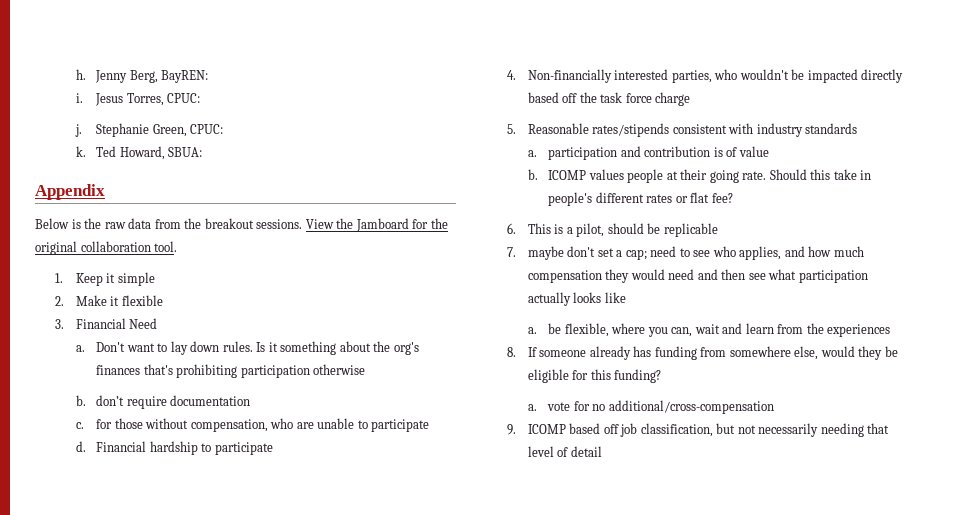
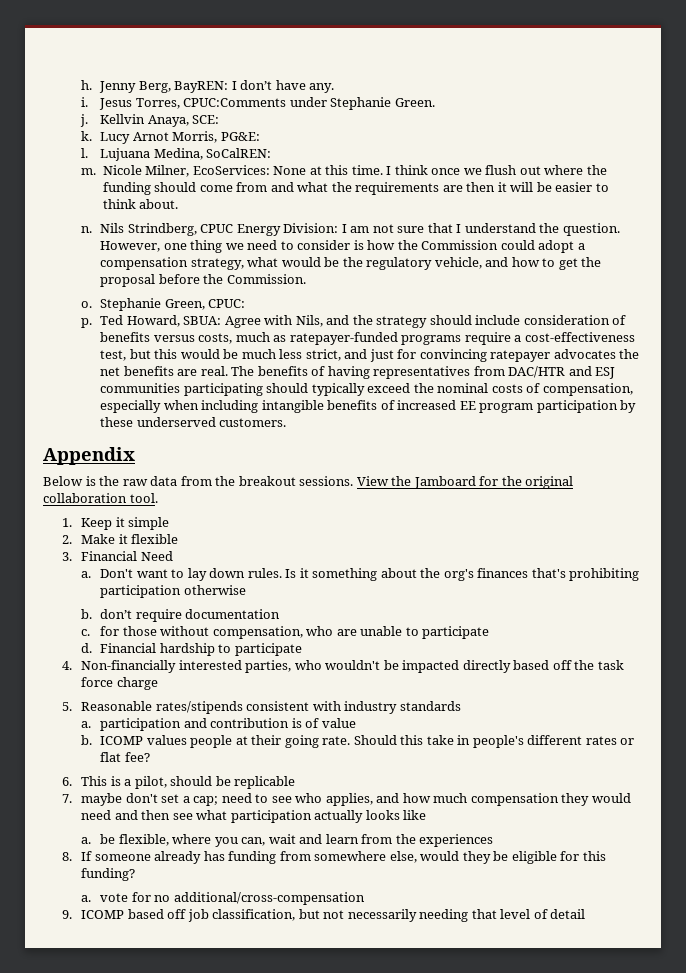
(209, 76) none -> [231,80,335,93] I don’t have any.
[167,93,201,103] [74,124,82,137] CPUC: // j. -> [183,97,435,110] [80,114,220,127] [81,131,260,144] [81,148,272,161] [81,165,607,177] [102,182,609,195] [102,199,179,209] [81,223,620,236] [100,240,585,253] [100,257,602,270] [100,274,306,287] [81,301,93,308] CPUC:Comments under Stephanie Green. // j. Kellvin Anaya, SCE: // k. Lucy Arnot Morris, PG&E: // l. Lujuana Medina, SoCalREN: // m. Nicole Milner, EcoServices: None at this time. I think once we flush out where the funding should come from and what the requirements are then it will be easier to think about. // n. Nils Strindberg, CPUC Energy Division: I am not sure that I understand the question. However, one thing we need to consider is how the Commission could adopt a compensation strategy, what would be the regulatory vehicle, and how to get the proposal before the Commission. // o.
[75,146,86,157] k. -> [81,318,93,328] p.
(203, 152) none -> [224,315,627,328] [100,332,635,345] [100,349,640,362] [100,366,616,379] [100,383,633,396] [100,400,637,413] [100,417,287,427] Agree with Nils, and the strategy should include consideration of benefits versus costs, much as ratepayer-funded programs require a cost-effectiveness test, but this would be much less strict, and just for convincing ratepayer advocates the net benefits are real. The benefits of having representatives from DAC/HTR and ESJ communities participating should typically exceed the nominal costs of compensation, especially when including intangible benefits of increased EE program participation by these underserved customers.

